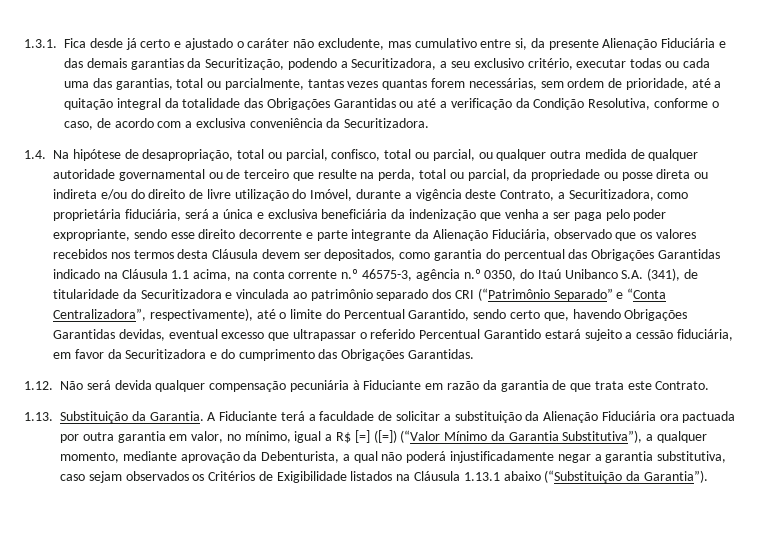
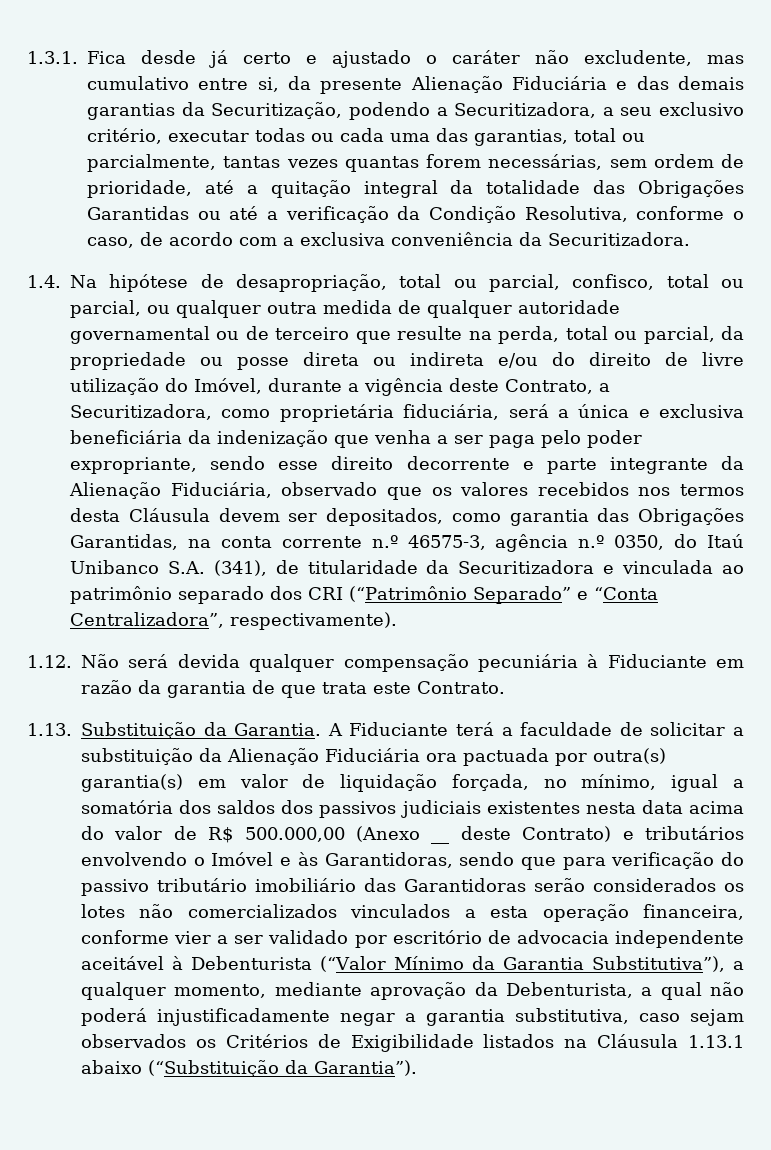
[485,249,720,261] [53,269,232,281] do percentual das Obrigações Garantidas indicado na Cláusula 1.1 acima, -> [597,508,744,526] [70,534,178,550] das Obrigações Garantidas,
[149,308,688,321] [53,329,733,341] [53,349,475,361] respectivamente), até o limite do Percentual Garantido, sendo certo que, havendo Obrigações Garantidas devidas, eventual excesso que ultrapassar o referido Percentual Garantido estará sujeito a cessão fiduciária, em favor da Securitizadora e do cumprimento das Obrigações Garantidas. -> [230,612,397,630] respectivamente).
[82,430,397,443] outra garantia em valor, no mínimo, igual a R$ [=] ([=]) -> [593,748,666,764] [81,774,745,792] [81,800,744,818] [81,826,450,844] [460,826,744,842] [81,852,744,870] [81,878,744,896] [81,904,745,922] [81,930,744,948] [81,956,313,970] outra(s) garantia(s) em valor de liquidação forçada, no mínimo, igual a somatória dos saldos dos passivos judiciais existentes nesta data acima do valor de R$ 500.000,00 (Anexo __ deste Contrato) e tributários envolvendo o Imóvel e às Garantidoras, sendo que para verificação do passivo tributário imobiliário das Garantidoras serão considerados os lotes não comercializados vinculados a esta operação financeira, conforme vier a ser validado por escritório de advocacia independente aceitável à Debenturista

